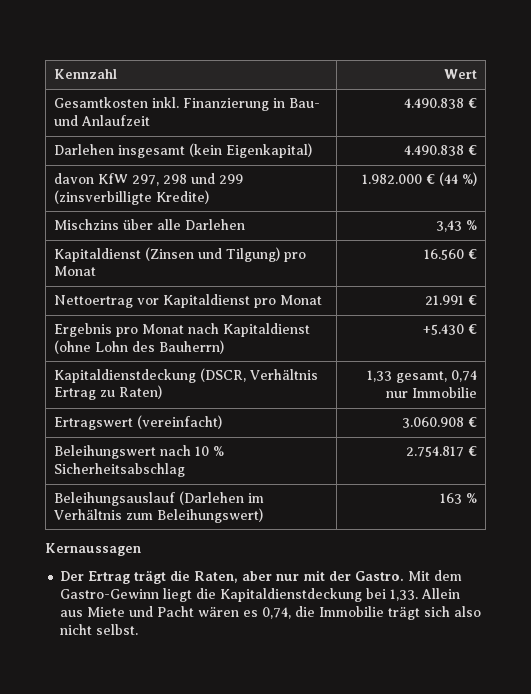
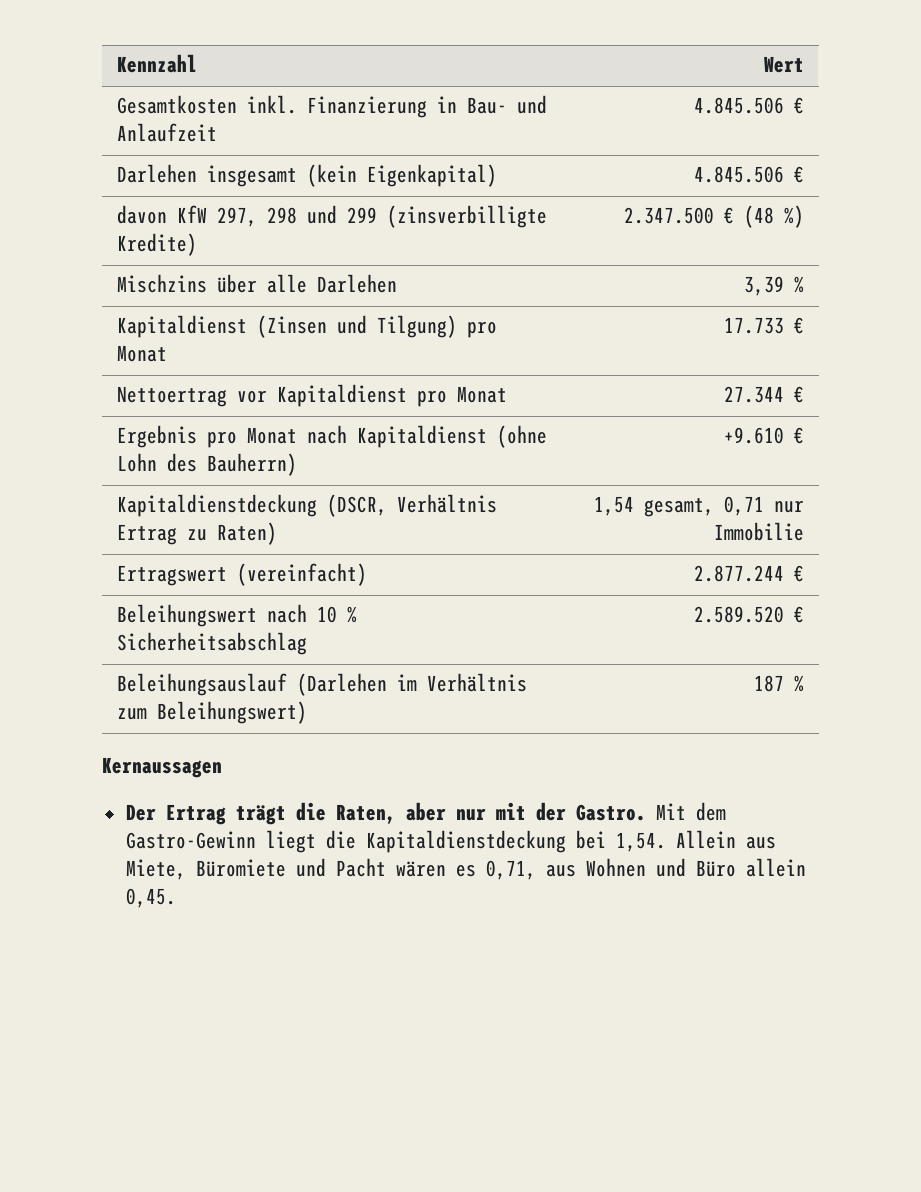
[404,98,465,109] 4.490.838 -> [694,97,785,114] 4.845.506
[404,145,465,156] 4.490.838 -> [694,166,785,183] 4.845.506
[362,172,459,186] 1.982.000 € (44 -> [624,205,775,228] 2.347.500 € (48
[436,220,463,232] 3,43 -> [744,276,785,296] 3,39
[424,249,465,260] 16.560 -> [724,317,785,334] 17.733
[425,295,465,305] 21.991 -> [724,386,785,403] 27.344
[423,324,465,335] +5.430 -> [724,427,785,444] +9.610
[367,370,478,383] 1,33 gesamt, 0,74 -> [594,496,765,517] 1,54 gesamt, 0,71
[402,417,465,428] 3.060.908 -> [694,565,785,582] 2.877.244
[406,446,465,457] 2.754.817 -> [694,606,785,623] 2.589.520
[440,493,463,504] 163 -> [754,675,785,692] 187
[390,589,419,601] 1,33. -> [615,832,666,852] 1,54.
[87,607,126,617] Miete -> [125,859,286,880] Miete, Büromiete
[262,606,482,620] [60,624,139,635] 0,74, die Immobilie trägt sich also nicht selbst. -> [485,858,806,880] [125,888,176,908] 0,71, aus Wohnen und Büro allein 0,45.

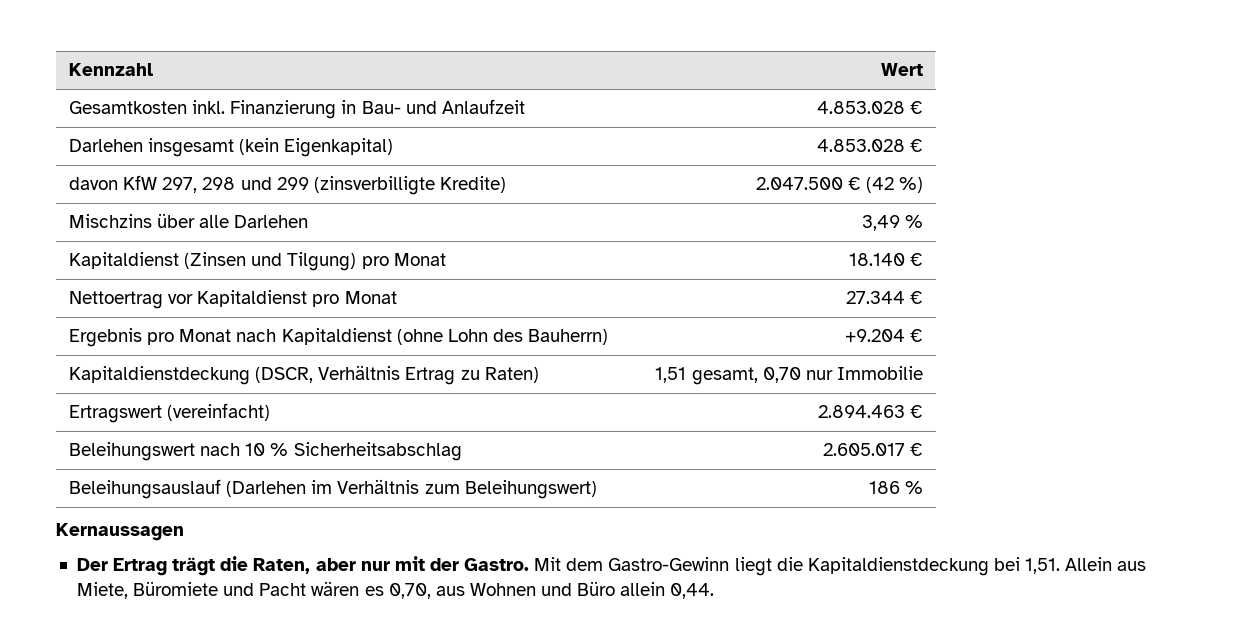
[694,97,785,114] 4.845.506 -> [816,101,905,114] 4.853.028
[694,166,785,183] 4.845.506 -> [816,139,905,152] 4.853.028
[624,205,775,228] 2.347.500 € (48 -> [755,177,894,193] 2.047.500 € (42
[744,276,785,296] 3,39 -> [861,215,900,231] 3,49
[724,317,785,334] 17.733 -> [848,253,905,266] 18.140
[724,427,785,444] +9.610 -> [844,329,905,342] +9.204
[594,496,765,517] 1,54 gesamt, 0,71 -> [655,367,801,385] 1,51 gesamt, 0,70
[694,565,785,582] 2.877.244 -> [817,405,905,418] 2.894.463
[694,606,785,623] 2.589.520 -> [822,443,905,456] 2.605.017
[754,675,785,692] 187 -> [868,481,900,494] 186
[615,832,666,852] 1,54. -> [1025,558,1061,574] 1,51.
[485,860,536,880] 0,71, -> [388,583,431,599] 0,70,
[125,888,176,908] 0,45. -> [670,583,715,599] 0,44.

